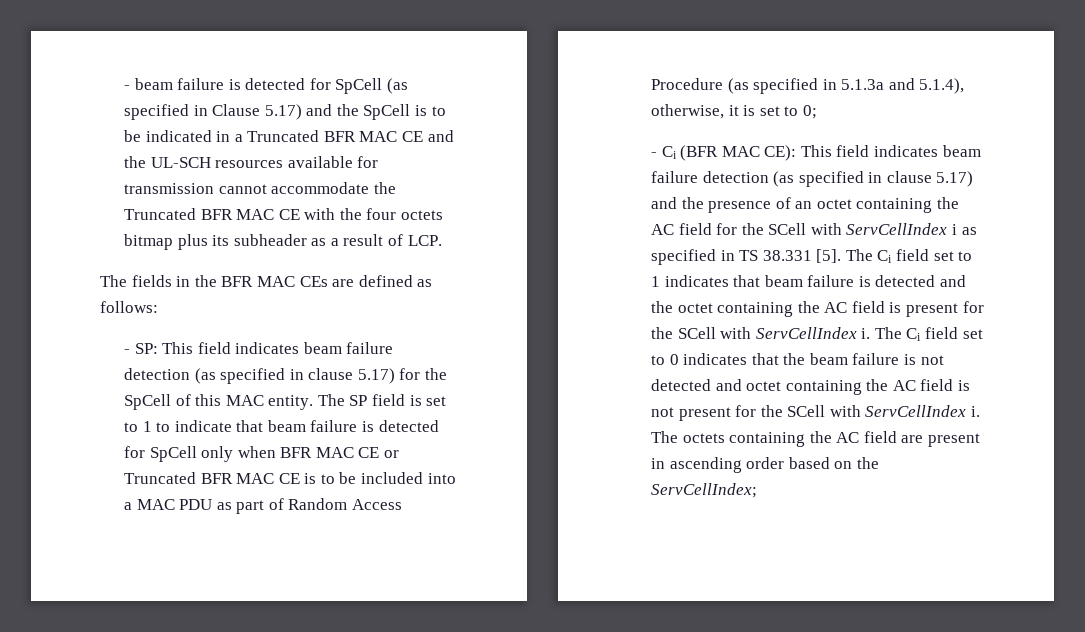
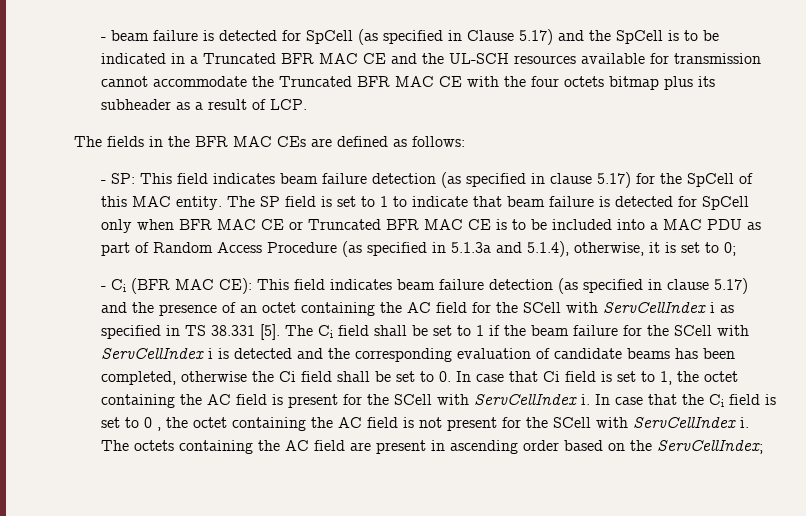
[933,251,973,261] [650,275,967,287] set to 1 indicates that beam failure is detected and -> [374,325,750,336] [101,348,736,362] [101,371,673,385] shall be set to 1 if the beam failure for the SCell with ServCellIndex i is detected and the corresponding evaluation of candidate beams has been completed, otherwise the Ci field shall be set to 0. In case that Ci field is set to 1,
[874,327,959,341] The Ci field -> [595,394,777,407] In case that the Ci field is
[683,353,944,365] [650,379,742,391] indicates that the beam failure is not detected and -> [157,417,189,431] , the

